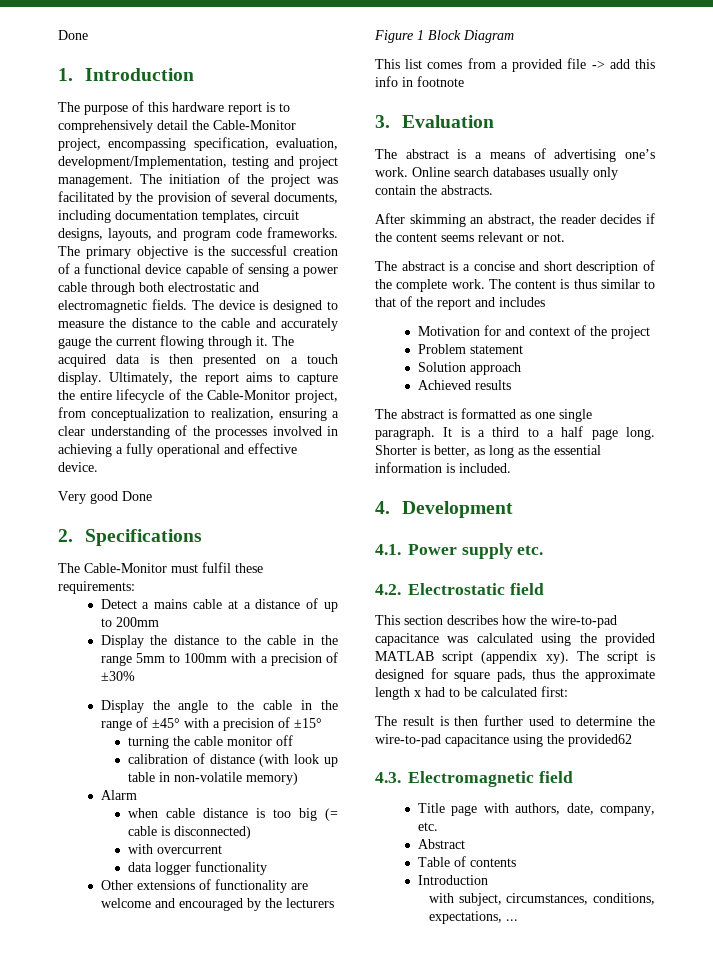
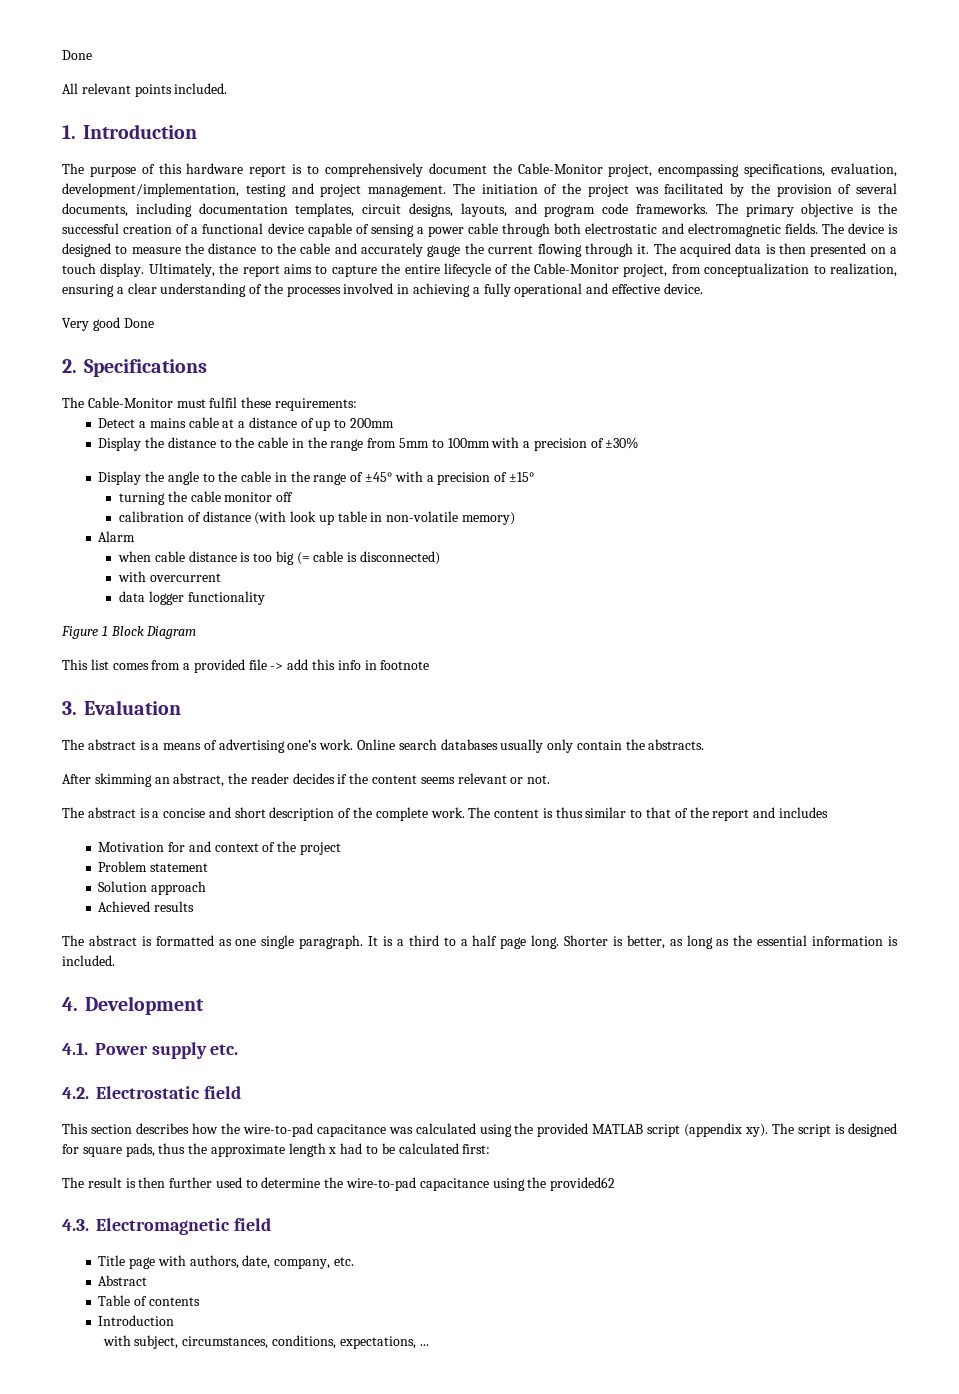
[58,30,88,40] Done -> [62,50,92,60] [62,83,228,97] Done // All relevant points included.
[157,120,188,130] detail -> [428,163,487,174] document
[193,137,338,151] [58,156,227,169] specification, evaluation, development/Implementation, -> [744,163,897,177] [62,183,239,197] specifications, evaluation, development/implementation,
(132, 660) none -> [367,438,397,448] from
[100,879,308,893] [100,898,334,911] // Other extensions of functionality are welcome and encouraged by the lecturers -> (265, 598) none

